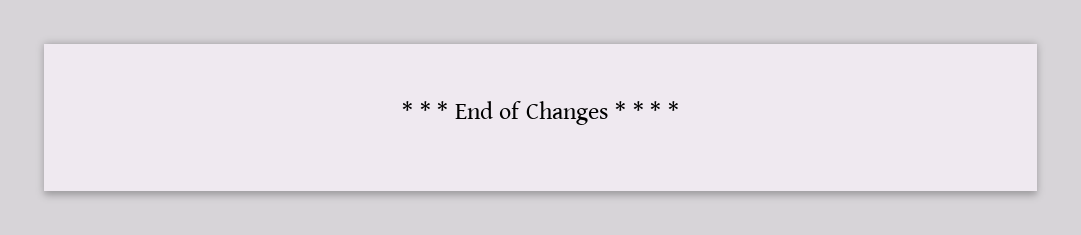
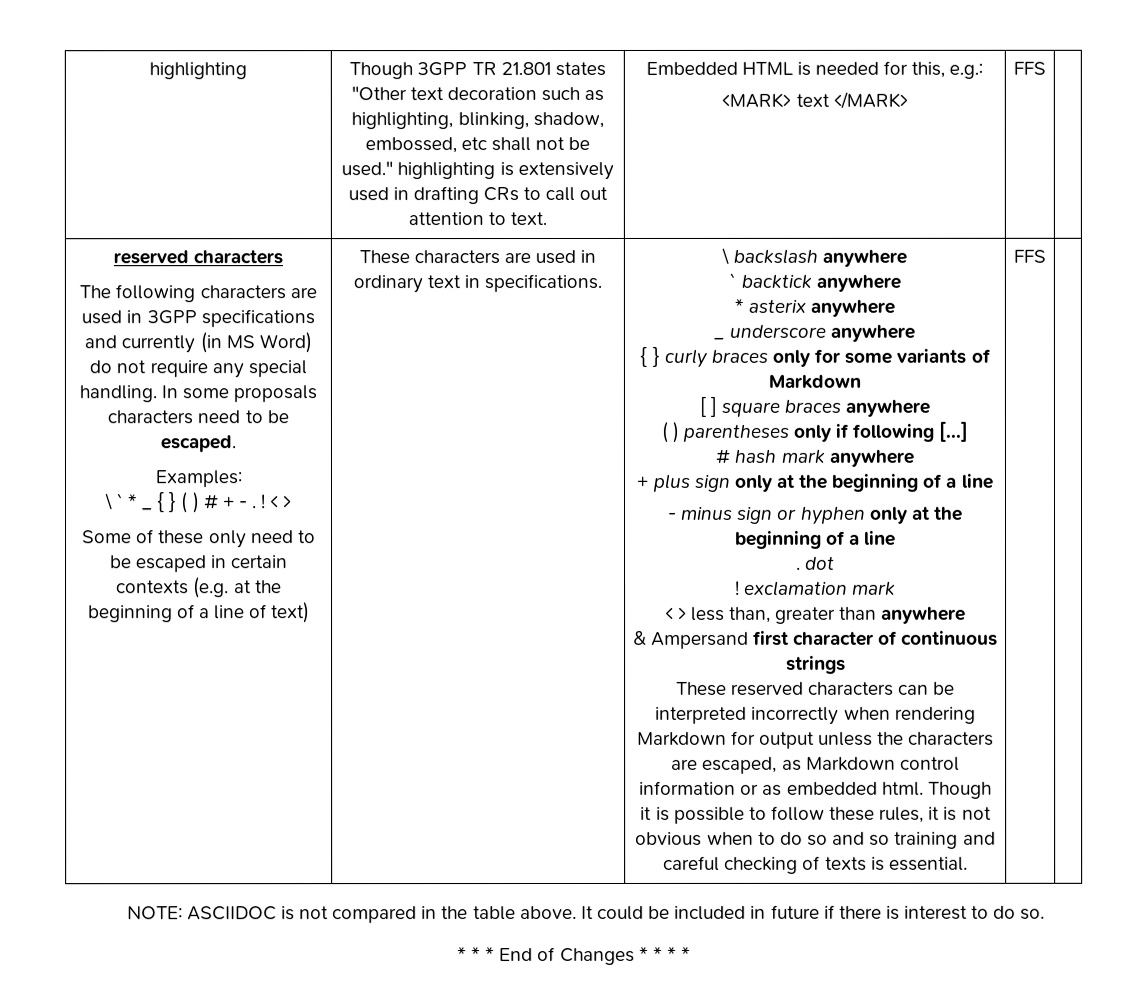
(402, 110) none -> [149,62,247,80] [349,61,606,80] [350,86,605,102] [351,111,604,130] [364,136,591,154] [341,161,614,181] [347,186,609,205] [407,212,548,226] [645,60,984,79] [721,91,908,109] [1013,61,1046,75] [112,250,284,265] [79,284,317,303] [81,309,315,328] [84,332,312,354] [89,360,307,379] [78,385,318,403] [107,410,289,425] [160,435,236,453] [154,470,242,488] [103,492,293,514] [82,529,316,549] [109,555,289,573] [116,577,282,599] [87,602,311,624] [358,249,597,265] [352,273,603,294] [721,247,907,267] [728,272,901,292] [733,298,896,317] [712,324,916,342] [639,346,991,368] [768,374,861,389] [698,396,931,417] [660,421,969,443] [715,448,914,467] [636,473,993,492] [668,506,963,525] [734,530,897,549] [795,556,836,570] [734,580,897,596] [664,606,967,624] [632,630,999,649] [785,655,846,674] [675,681,956,696] [655,706,976,725] [636,730,995,749] [671,756,960,774] [639,780,992,799] [640,805,992,824] [635,831,996,849] [663,855,968,874] [1013,249,1046,263] [126,904,1046,924] highlighting | Though 3GPP TR 21.801 states "Other text decoration such as highlighting, blinking, shadow, embossed, etc shall not be used." highlighting is extensively used in drafting CRs to call out attention to text. | Embedded HTML is needed for this, e.g.: // <MARK> text </MARK> | FFS | // reserved characters // The following characters are used in 3GPP specifications and currently (in MS Word) do not require any special handling. In some proposals characters need to be escaped. // Examples: // \ ` * _ { } ( ) # + - . ! < > // Some of these only need to be escaped in certain contexts (e.g. at the beginning of a line of text) | These characters are used in ordinary text in specifications. | \ backslash anywhere // ` backtick anywhere // * asterix anywhere // _ underscore anywhere // { } curly braces only for some variants of Markdown // [ ] square braces anywhere // ( ) parentheses only if following [...] // # hash mark anywhere // + plus sign only at the beginning of a line // - minus sign or hyphen only at the beginning of a line // . dot // ! exclamation mark // < > less than, greater than anywhere // & Ampersand first character of continuous strings // These reserved characters can be interpreted incorrectly when rendering Markdown for output unless the characters are escaped, as Markdown control information or as embedded html. Though it is possible to follow these rules, it is not obvious when to do so and so training and careful checking of texts is essential. | FFS | // NOTE: ASCIIDOC is not compared in the table above. It could be included in future if there is interest to do so. //

